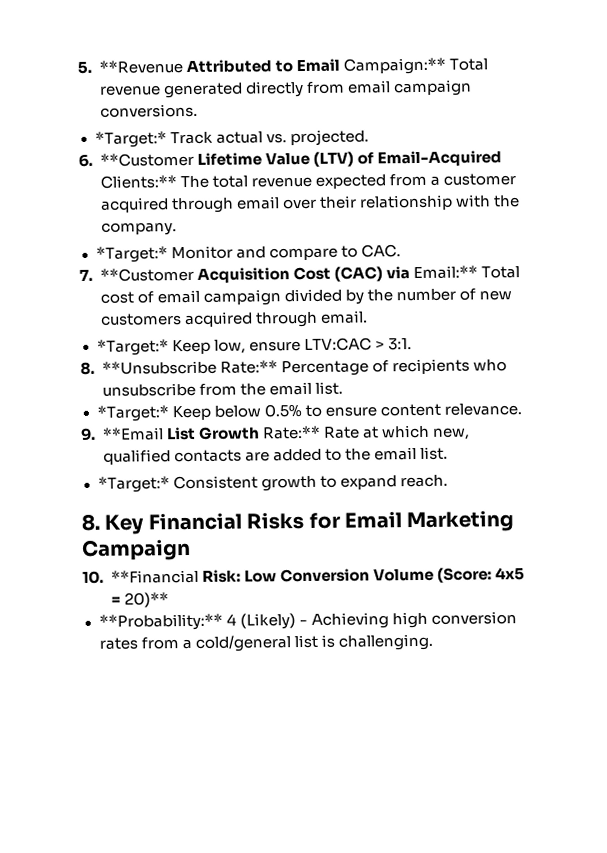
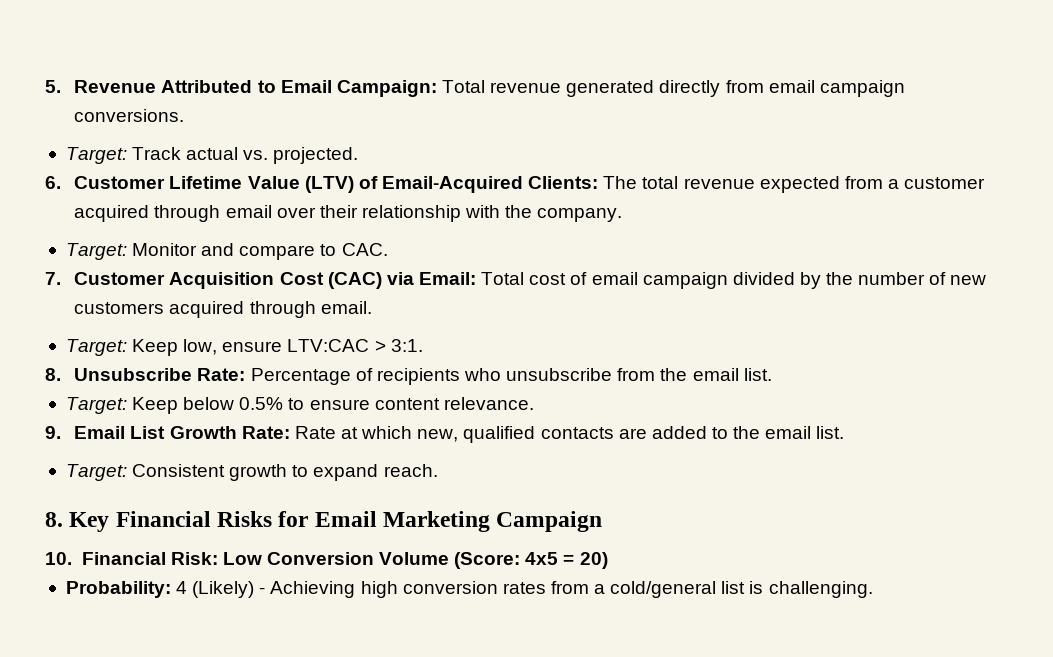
[98,60,183,74] **Revenue -> [74,80,157,93] Revenue
[342,57,446,75] Campaign:** -> [336,80,437,97] Campaign:
[94,131,167,148] *Target:* -> [65,147,127,164] Target:
[99,152,194,167] **Customer -> [74,176,166,189] Customer
[99,175,177,189] Clients:** -> [528,176,599,189] Clients:
[95,246,168,263] *Target:* -> [65,243,127,260] Target:
[99,267,194,282] **Customer -> [74,272,166,285] Customer
[412,265,478,280] Email:** -> [418,272,476,285] Email:
[96,339,169,356] *Target:* -> [65,339,127,356] Target:
[101,360,278,375] **Unsubscribe Rate:** -> [74,368,246,381] Unsubscribe Rate:
[96,405,169,422] *Target:* -> [65,397,127,414] Target:
[102,427,164,441] **Email -> [74,426,126,439] Email
[261,425,321,440] Rate:** -> [241,426,290,439] Rate:
[97,476,170,493] *Target:* -> [65,464,127,481] Target:
[110,569,199,584] **Financial -> [81,552,166,565] Financial
[123,592,169,608] [98,613,223,631] 20)** // **Probability:** -> [579,552,608,569] [65,581,171,598] 20) // Probability:

